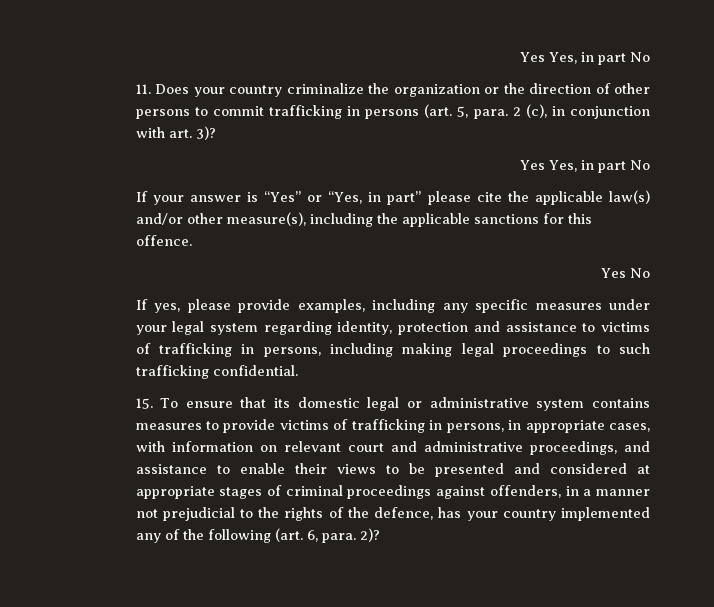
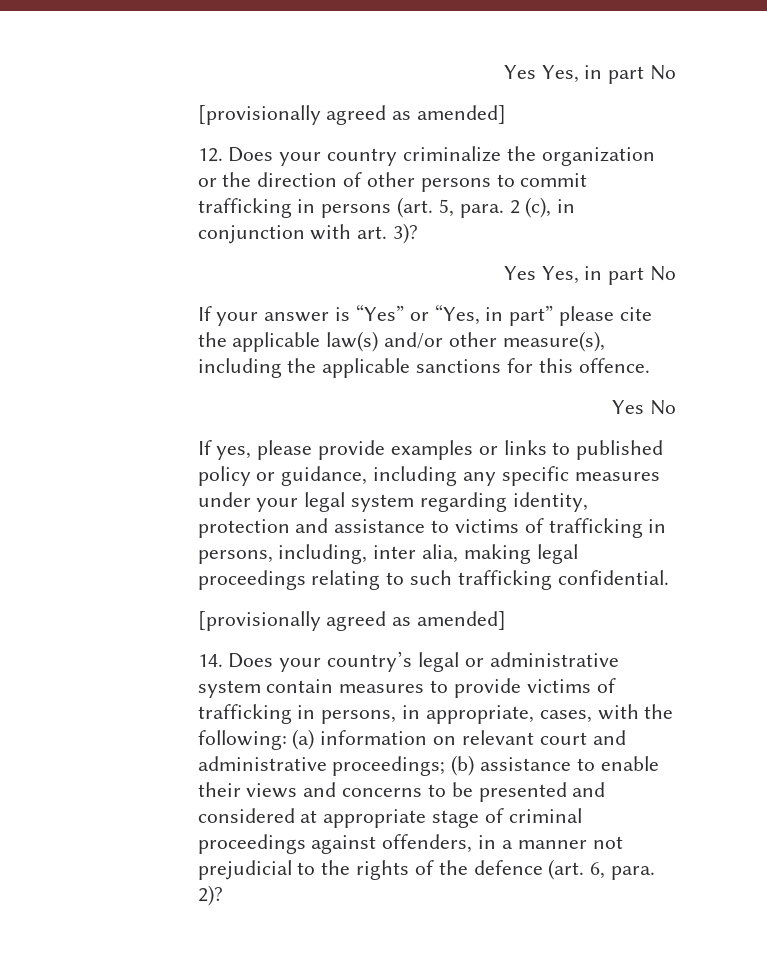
[520,52,650,65] [135,84,151,94] Yes Yes, in part No // 11. -> [503,65,676,84] [197,105,507,125] [197,148,223,162] Yes Yes, in part No // [provisionally agreed as amended] // 12.
[297,299,365,313] examples, -> [390,440,664,460] [197,466,368,486] examples or links to published policy or guidance,
[330,343,394,357] including -> [278,544,459,564] including, inter alia,
(588, 350) none -> [311,570,381,590] relating
[135,397,360,409] 15. To ensure that its domestic -> [197,611,507,631] [197,651,413,672] [provisionally agreed as amended] // 14. Does your country’s
[592,398,650,408] contains -> [266,679,334,693] contain
[525,420,605,433] appropriate -> [425,705,534,724] appropriate,
(165, 446) none -> [644,704,674,719] [197,729,315,750] the following: (a)
[529,441,650,455] proceedings, and -> [332,755,475,776] proceedings; (b)
(376, 469) none -> [303,782,423,797] and concerns
[219,487,263,499] stages -> [432,810,480,828] stage
[374,507,650,521] [135,529,271,543] defence, has your country implemented any of the following -> [473,860,543,875] defence

